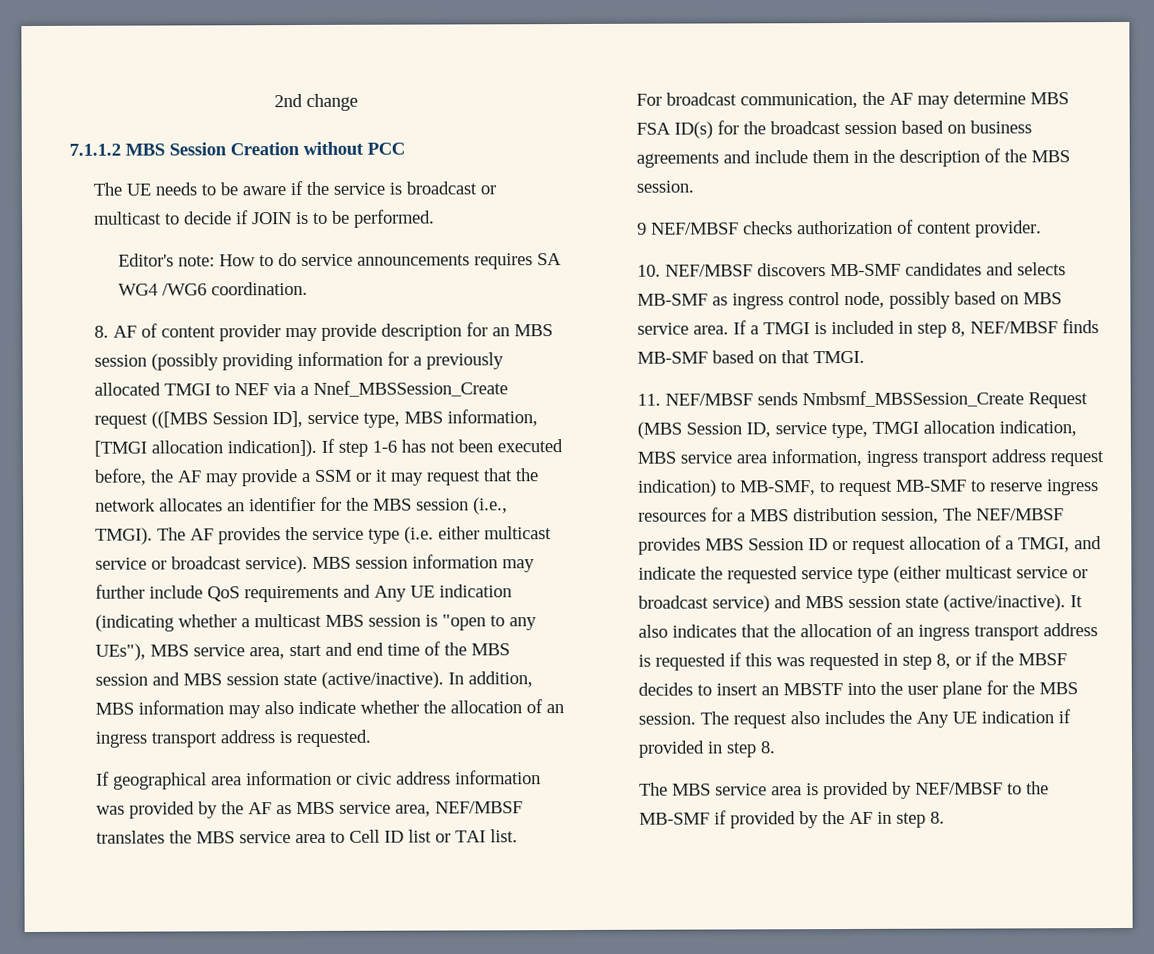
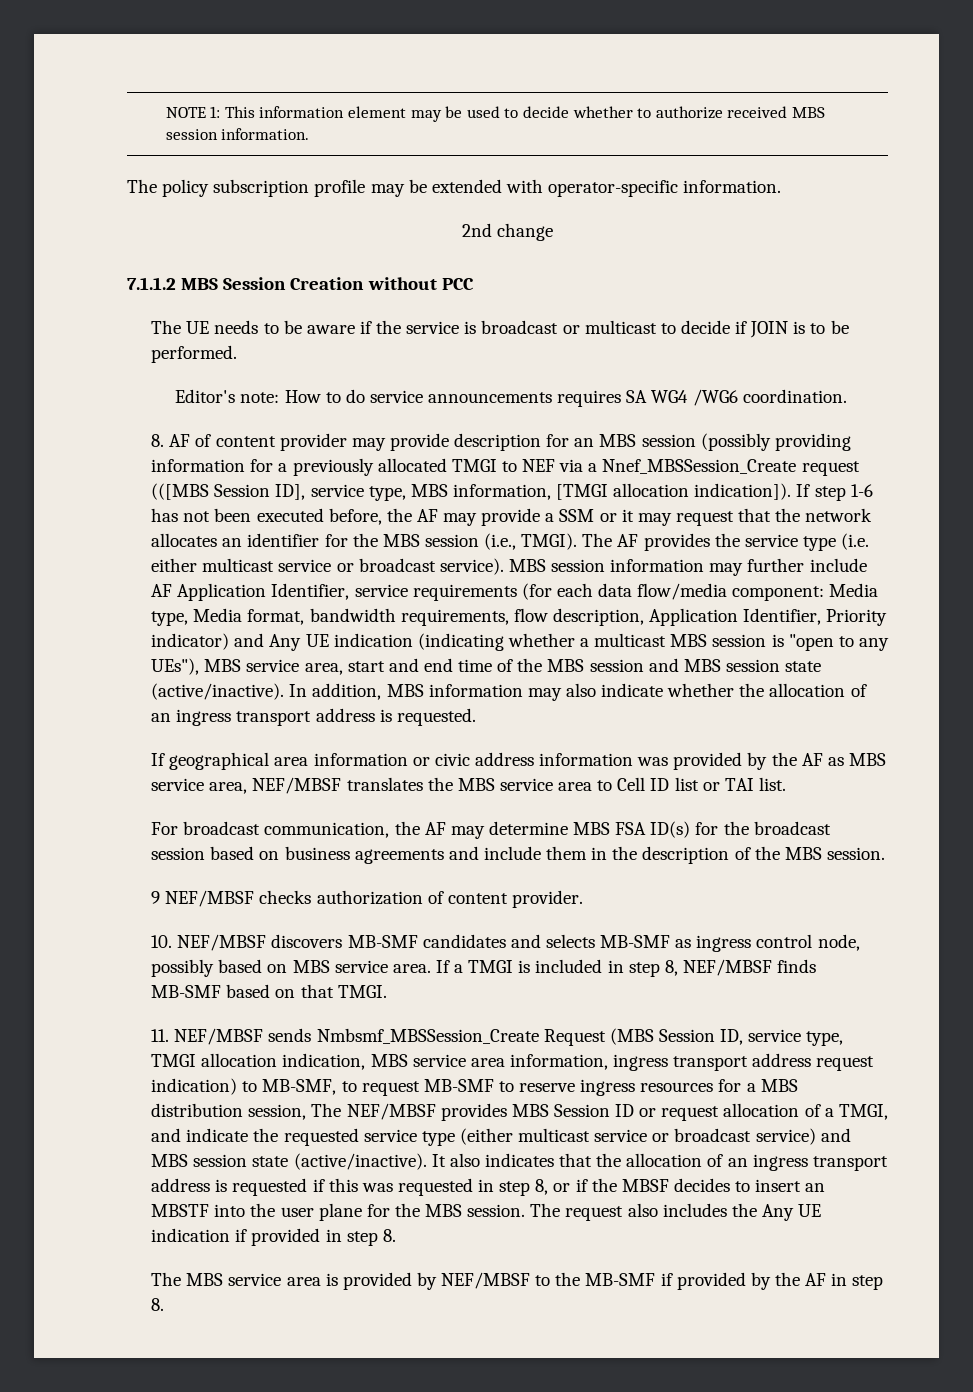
(274, 101) none -> [165,106,825,122] [165,128,310,140] [127,179,782,197] NOTE 1: This information element may be used to decide whether to authorize received MBS session information. // The policy subscription profile may be extended with operator-specific information. //
[206,585,339,603] QoS requirements -> [151,583,879,601] [151,608,888,626] [151,633,230,650] AF Application Identifier, service requirements (for each data flow/media component: Media type, Media format, bandwidth requirements, flow description, Application Identifier, Priority indicator)

